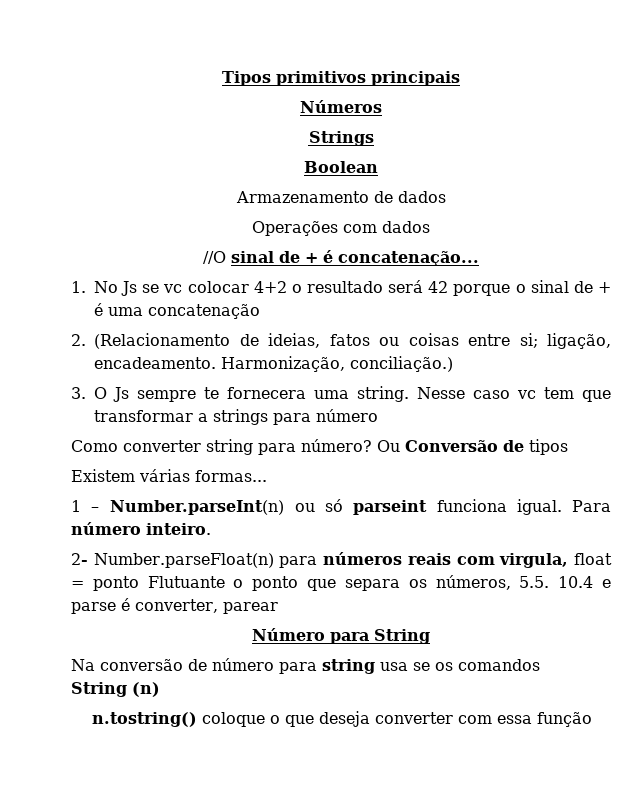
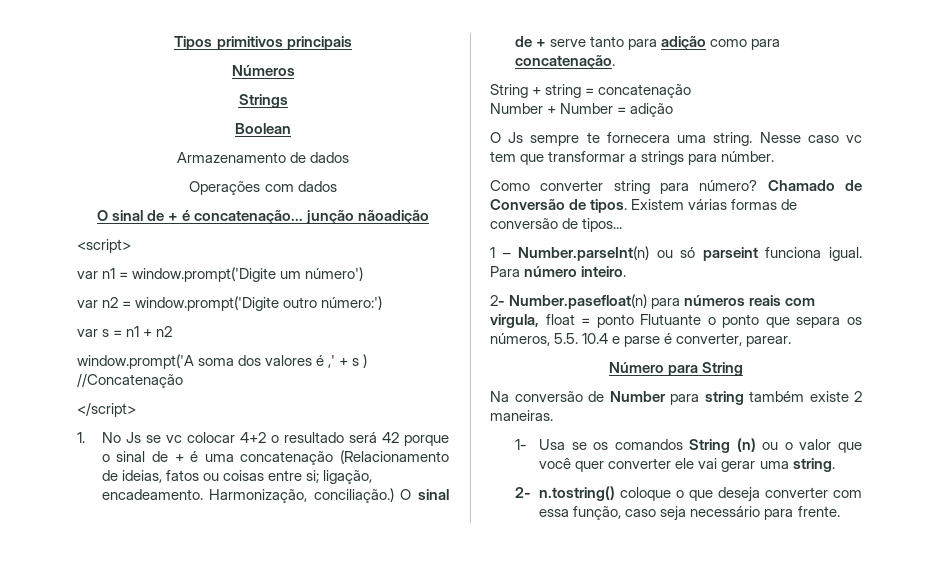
[203,251,226,264] //O -> [96,210,108,221] O
(479, 258) none -> [306,210,430,224] [77,239,131,253] [77,267,364,282] [77,296,383,311] [77,326,173,337] [77,354,368,369] [77,373,183,388] [77,402,136,417] junção nãoadição // <script> // var n1 = window.prompt('Digite um número') // var n2 = window.prompt('Digite outro número:') // var s = n1 + n2 // window.prompt('A soma dos valores é ,' + s ) //Concatenação // </script>
[71,334,86,346] // 2. -> (334, 458) none
[71,387,86,399] // 3. -> [400,489,450,500] [514,36,780,50] [514,55,615,69] [490,84,692,98] [490,103,674,117] O sinal de + serve tanto para adição como para concatenação. // String + string = concatenação // Number + Number = adição //
[316,409,378,422] número -> [721,151,775,162] númber.
[377,440,400,452] Ou -> [767,180,862,191] Chamado de
[529,439,568,455] tipos // -> [590,199,628,213] tipos.
[195,470,267,482] formas... -> [731,199,798,210] [490,218,623,232] formas de conversão de tipos...
[93,553,274,568] Number.parseFloat(n) -> [509,294,648,309] Number.pasefloat(n)
[222,602,278,614] parear -> [746,336,792,347] parear.
[212,658,274,671] número -> [609,391,666,402] Number
[380,662,408,671] usa -> [749,391,862,402] [490,410,553,421] [514,439,566,450] também existe 2 maneiras. // 1- Usa
(540, 665) // -> (683, 444) none
(160, 689) // -> [762,439,862,453] [539,458,835,472] [514,487,531,498] ou o valor que você quer converter ele vai gerar uma string. // 2-
[537,712,593,727] função -> [573,506,840,521] função, caso seja necessário para frente.

